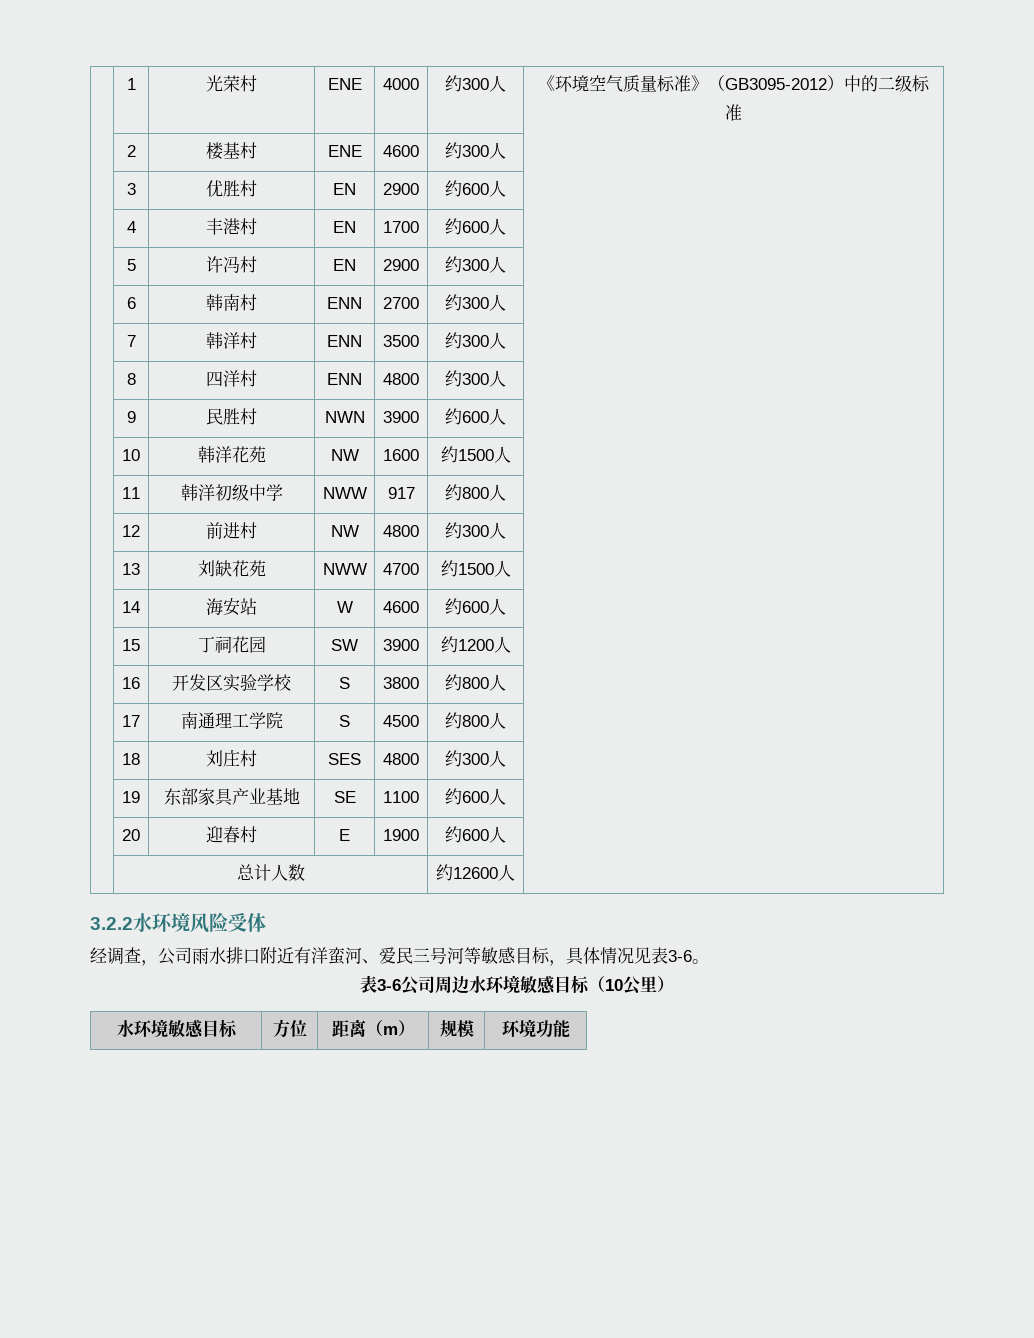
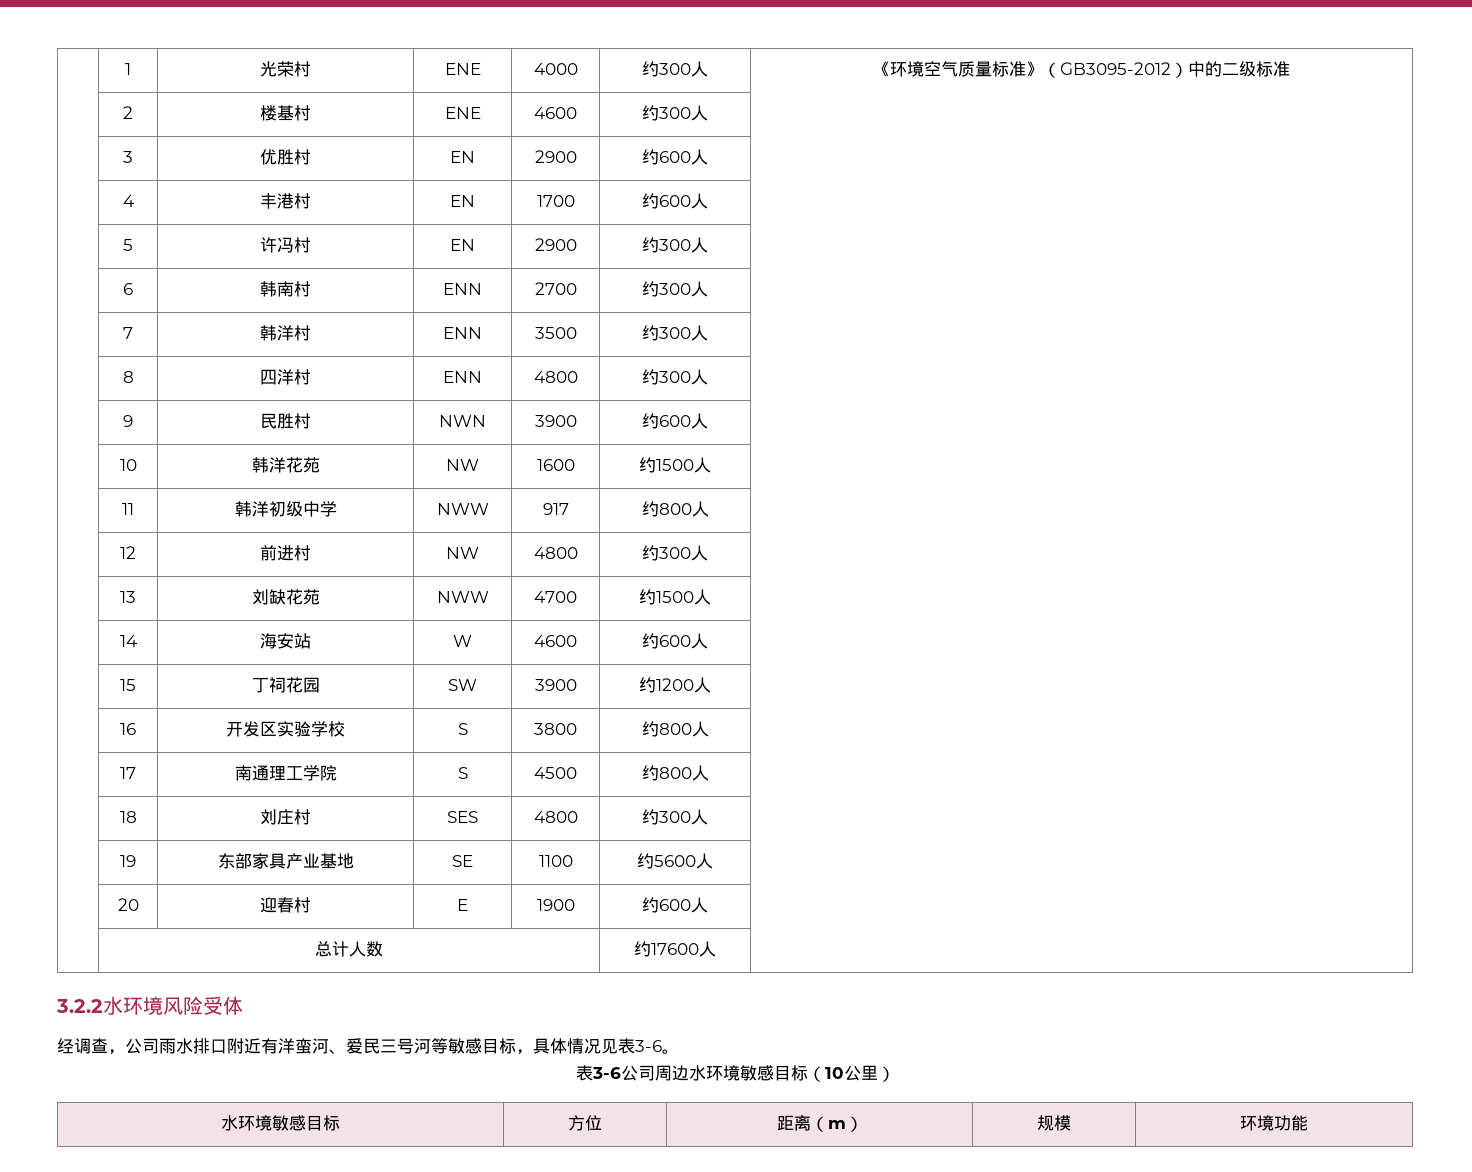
[462,791,489,803] 600 -> [654,855,696,867] 5600
[453,867,498,879] 12600 -> [651,943,699,955] 17600

